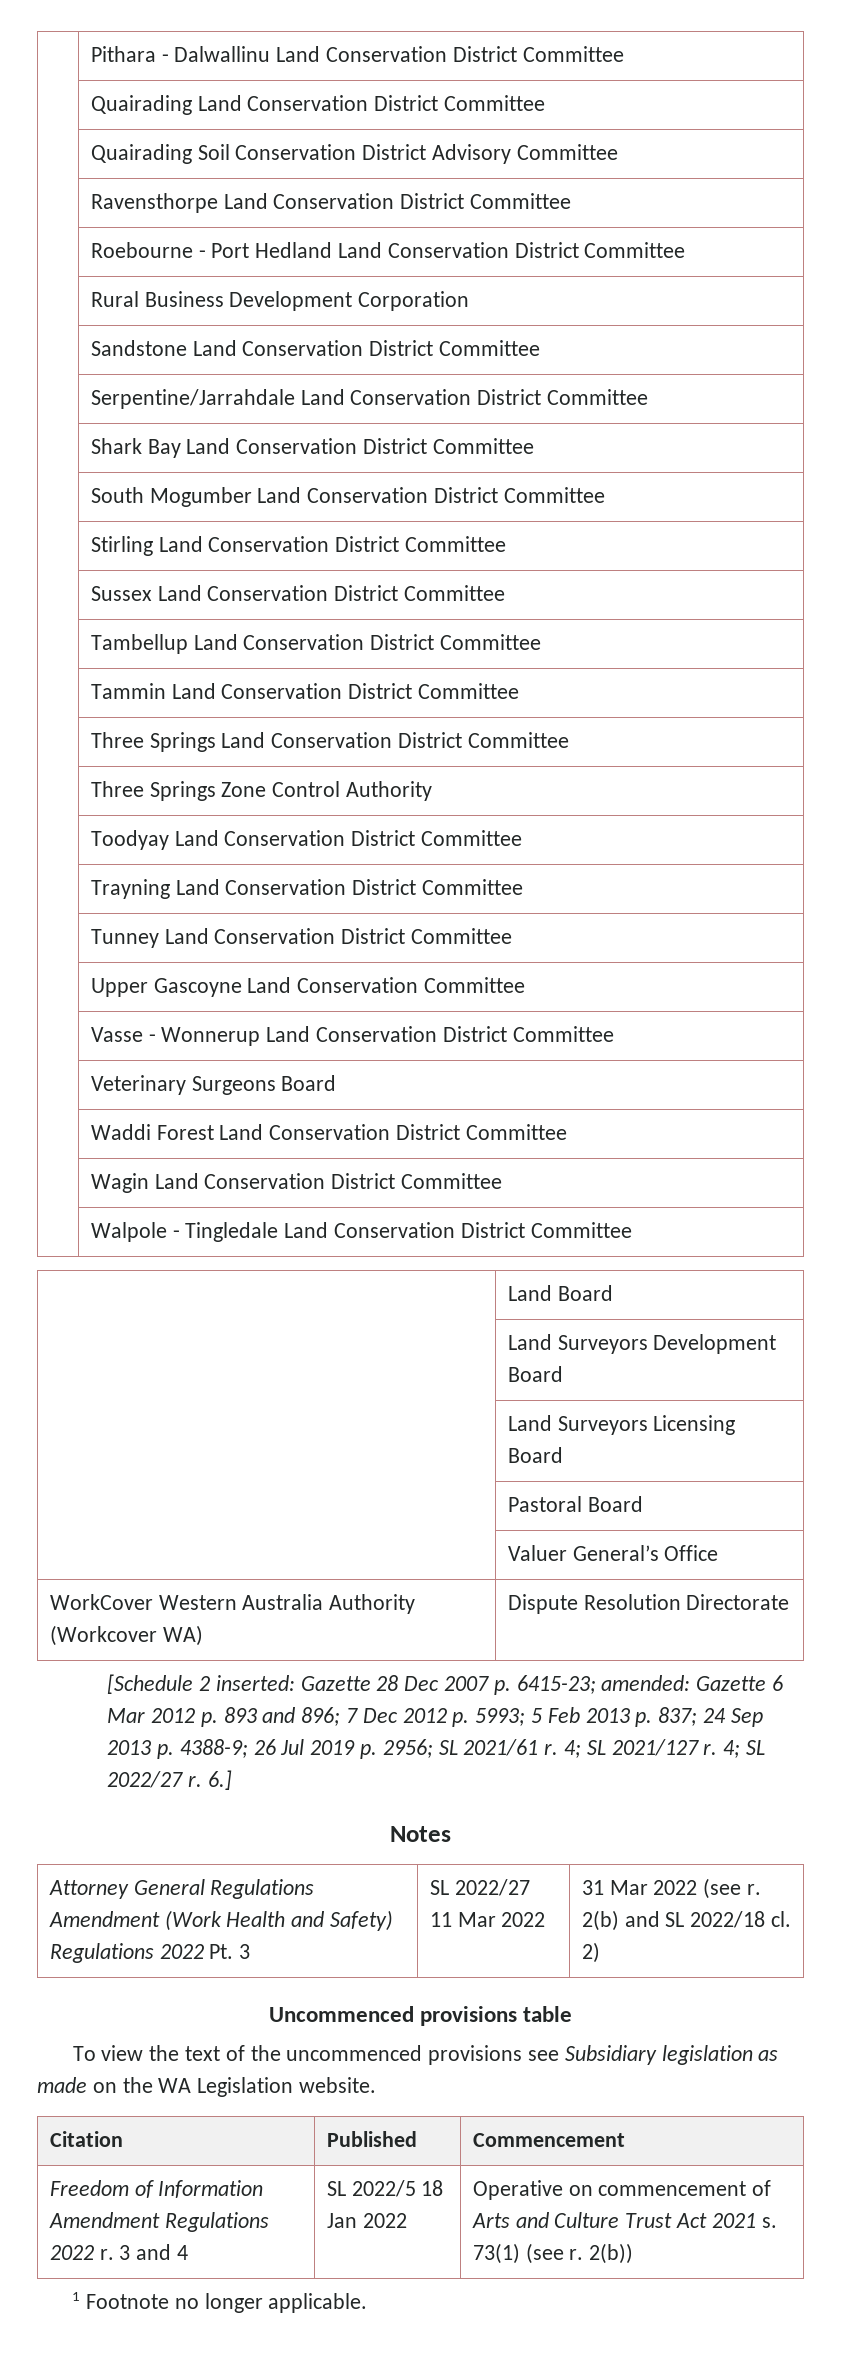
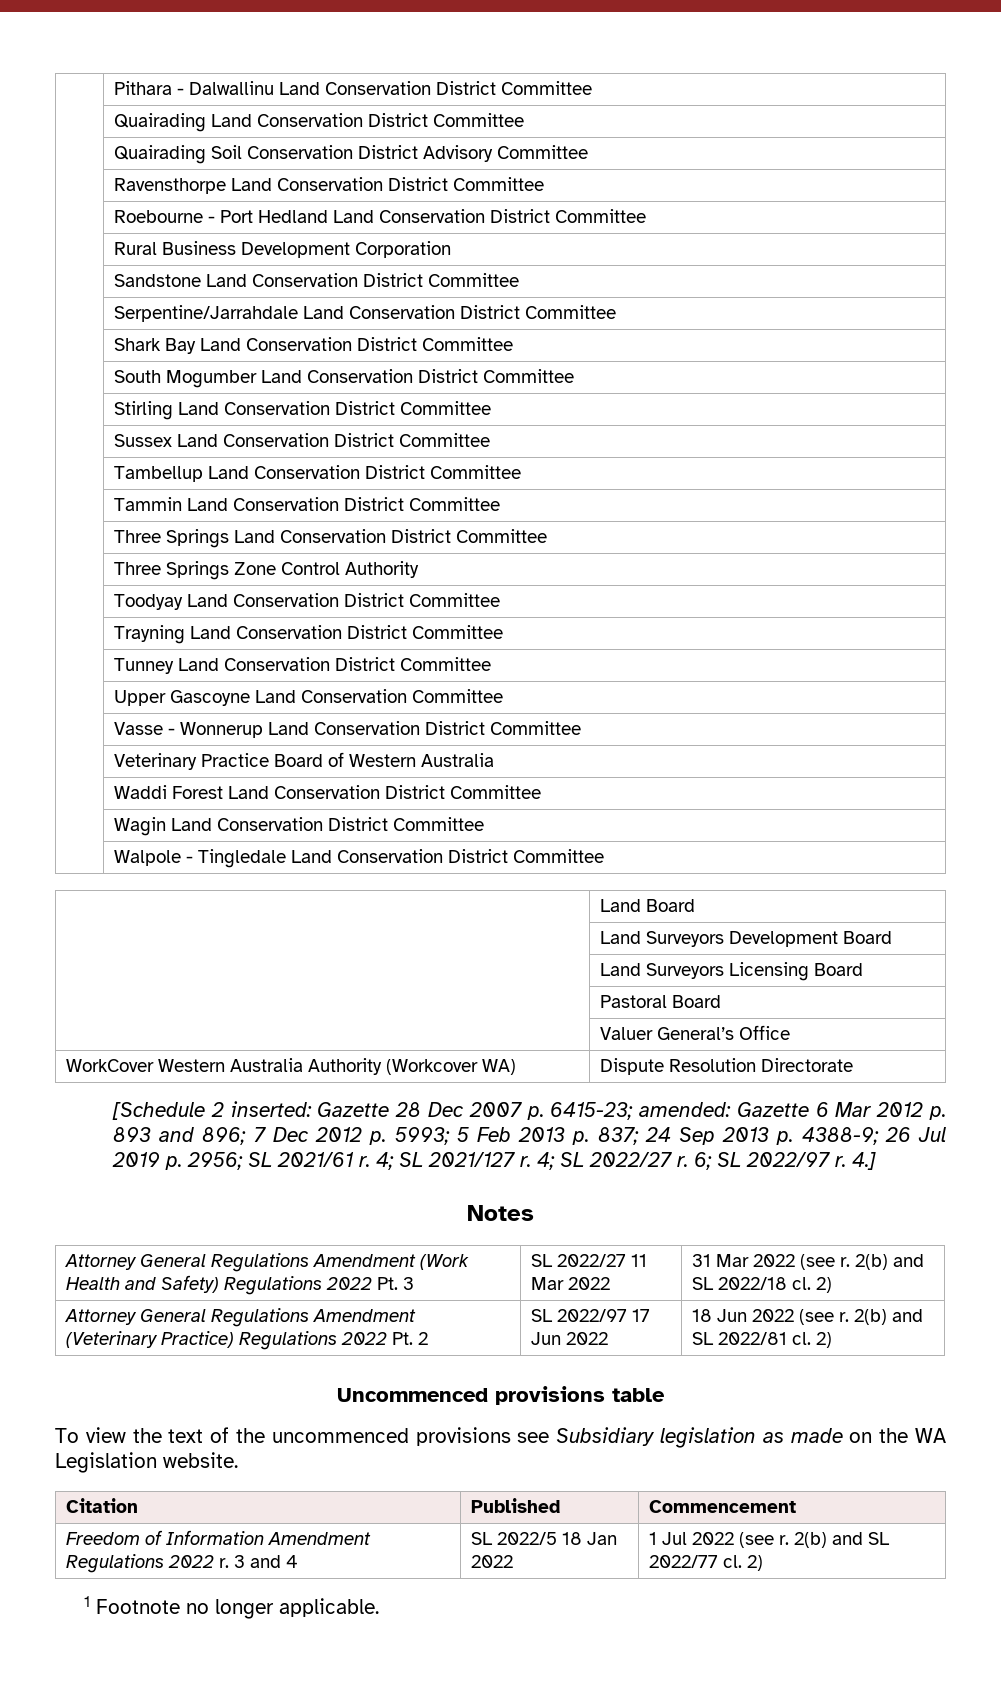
[191,1075,337,1095] Surgeons Board -> [201,752,495,767] Practice Board of Western Australia
[207,1770,232,1790] 6.] -> [694,1152,877,1170] 6; SL 2022/97 r. 4.]
(600, 1952) none -> [65,1308,417,1327] [66,1331,429,1350] [531,1309,651,1322] [531,1332,609,1345] [692,1309,924,1325] [692,1332,833,1348] // Attorney General Regulations Amendment (Veterinary Practice) Regulations 2022 Pt. 2 | SL 2022/97 17 Jun 2022 | 18 Jun 2022 (see r. 2(b) and SL 2022/81 cl. 2)
[472,2180,772,2200] [471,2212,777,2228] [472,2243,634,2264] Operative on commencement of Arts and Culture Trust Act 2021 s. 73(1) (see r. 2(b)) -> [649,1532,891,1548] [649,1555,764,1571] 1 Jul 2022 (see r. 2(b) and SL 2022/77 cl. 2)

